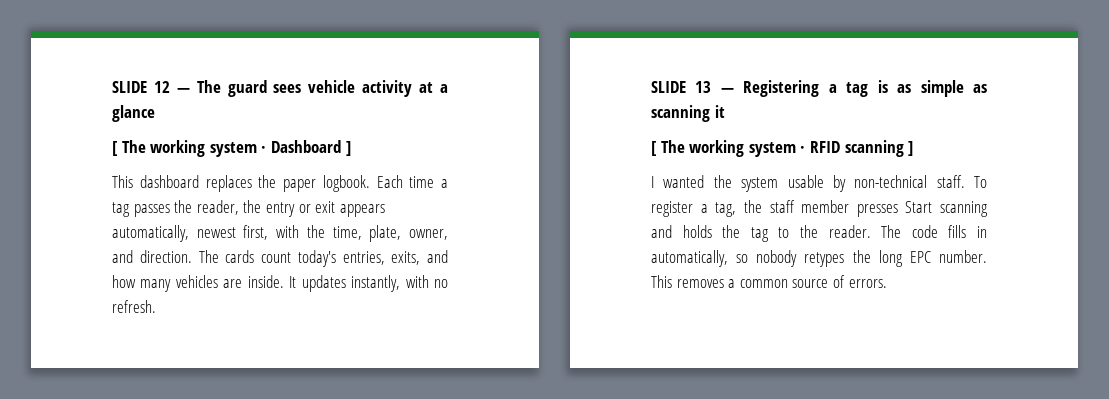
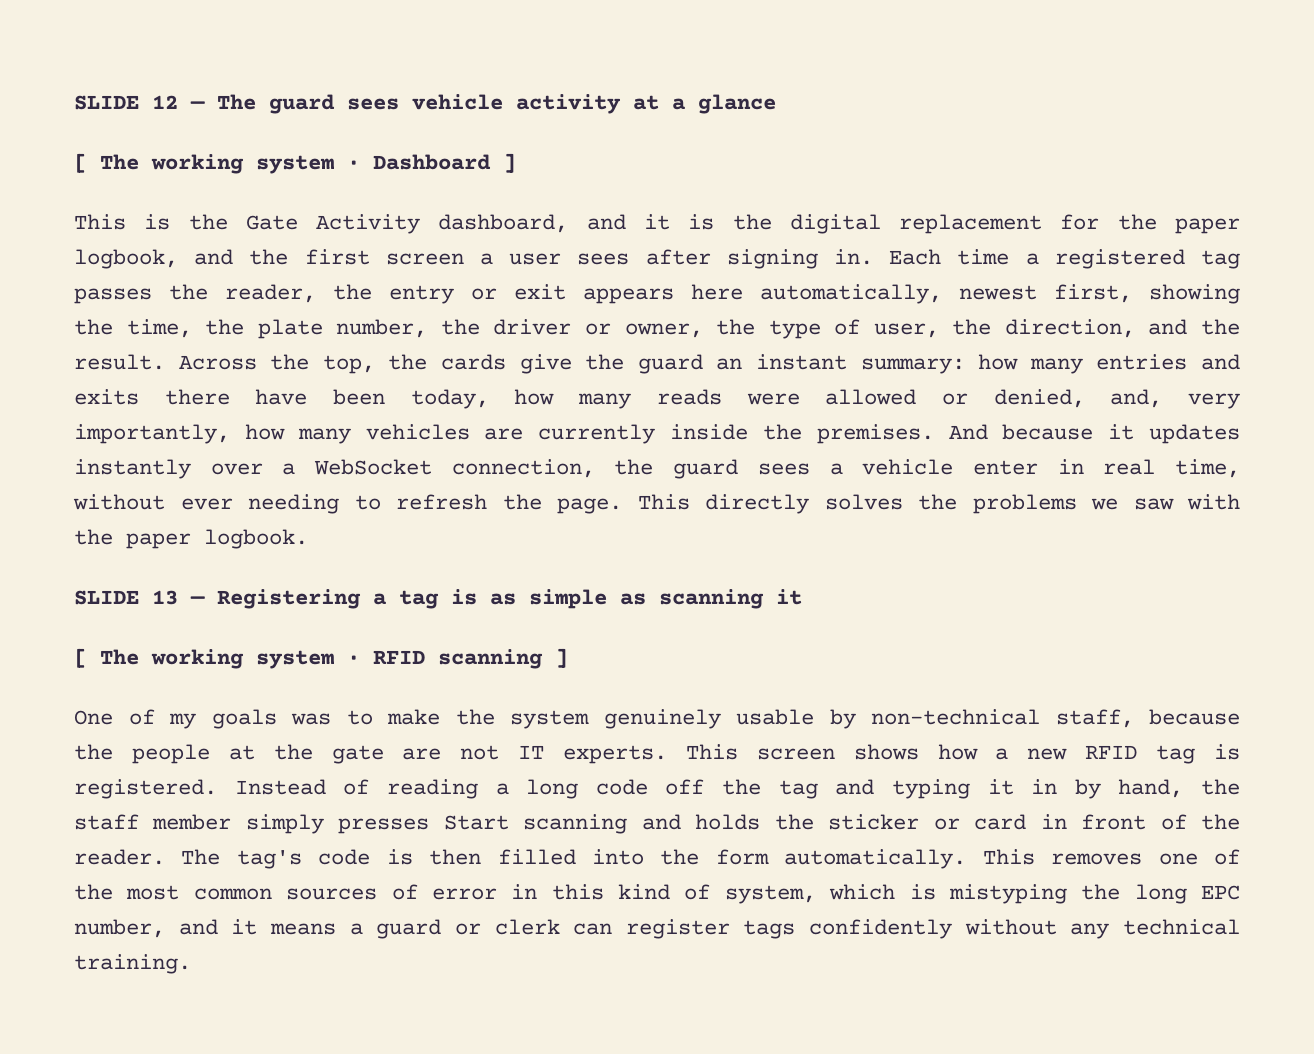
[139,175,370,192] dashboard replaces the paper logbook. -> [144,214,1240,234] [74,249,873,269] is the Gate Activity dashboard, and it is the digital replacement for the paper logbook, and the first screen a user sees after signing in.
(448, 183) none -> [1054,249,1185,269] registered
(385, 210) none -> [691,284,743,300] here
[276,225,300,238] with -> [1149,284,1240,304] showing
[369,225,449,242] [112,250,448,267] [112,275,449,292] [112,300,156,313] plate, owner, and direction. The cards count today's entries, exits, and how many vehicles are inside. It updates instantly, with no refresh. -> [205,319,1240,339] [74,354,1240,374] [74,389,1240,409] [74,424,1240,444] [74,459,1241,479] [73,494,1240,514] [74,529,308,549] the plate number, the driver or owner, the type of user, the direction, and the result. Across the top, the cards give the guard an instant summary: how many entries and exits there have been today, how many reads were allowed or denied, and, very importantly, how many vehicles are currently inside the premises. And because it updates instantly over a WebSocket connection, the guard sees a vehicle enter in real time, without ever needing to refresh the page. This directly solves the problems we saw with the paper logbook.
[651,175,705,188] I wanted -> [74,709,440,729] One of my goals was to make
(779, 184) none -> [603,709,721,729] genuinely
[936,175,988,188] [651,201,737,217] staff. To register a tag, -> [1055,709,1240,728] [74,744,1240,764] [74,779,1184,799] staff, because the people at the gate are not IT experts. This screen shows how a new RFID tag is registered. Instead of reading a long code off the tag and typing it in by hand,
(850, 206) none -> [245,814,324,834] simply
[750,225,987,242] [651,250,987,267] [651,275,887,288] tag to the reader. The code fills in automatically, so nobody retypes the long EPC number. This removes a common source of errors. -> [828,814,1241,830] [74,849,1240,869] [74,884,1240,904] [74,919,1240,939] [74,954,191,974] sticker or card in front of the reader. The tag's code is then filled into the form automatically. This removes one of the most common sources of error in this kind of system, which is mistyping the long EPC number, and it means a guard or clerk can register tags confidently without any technical training.

